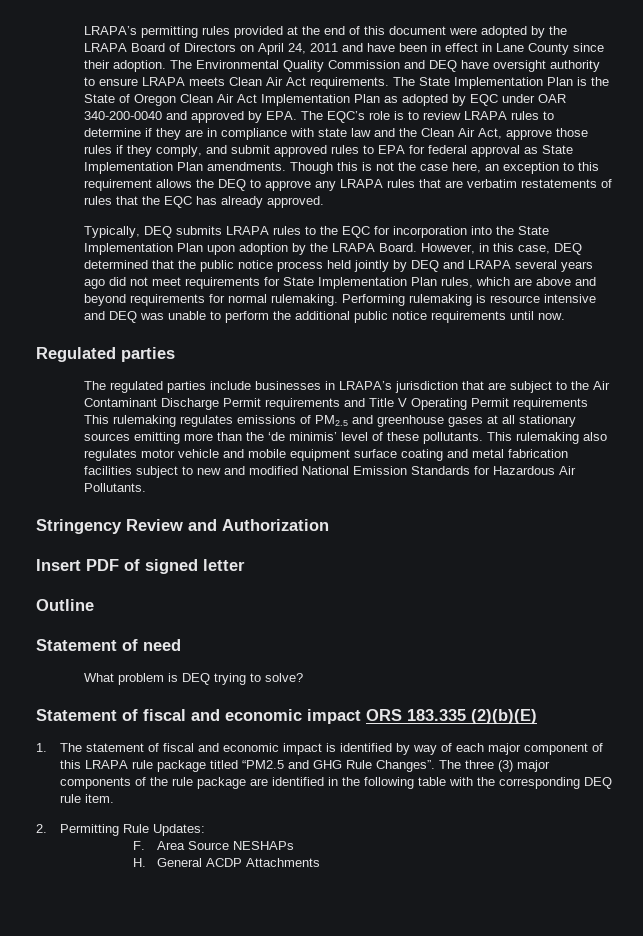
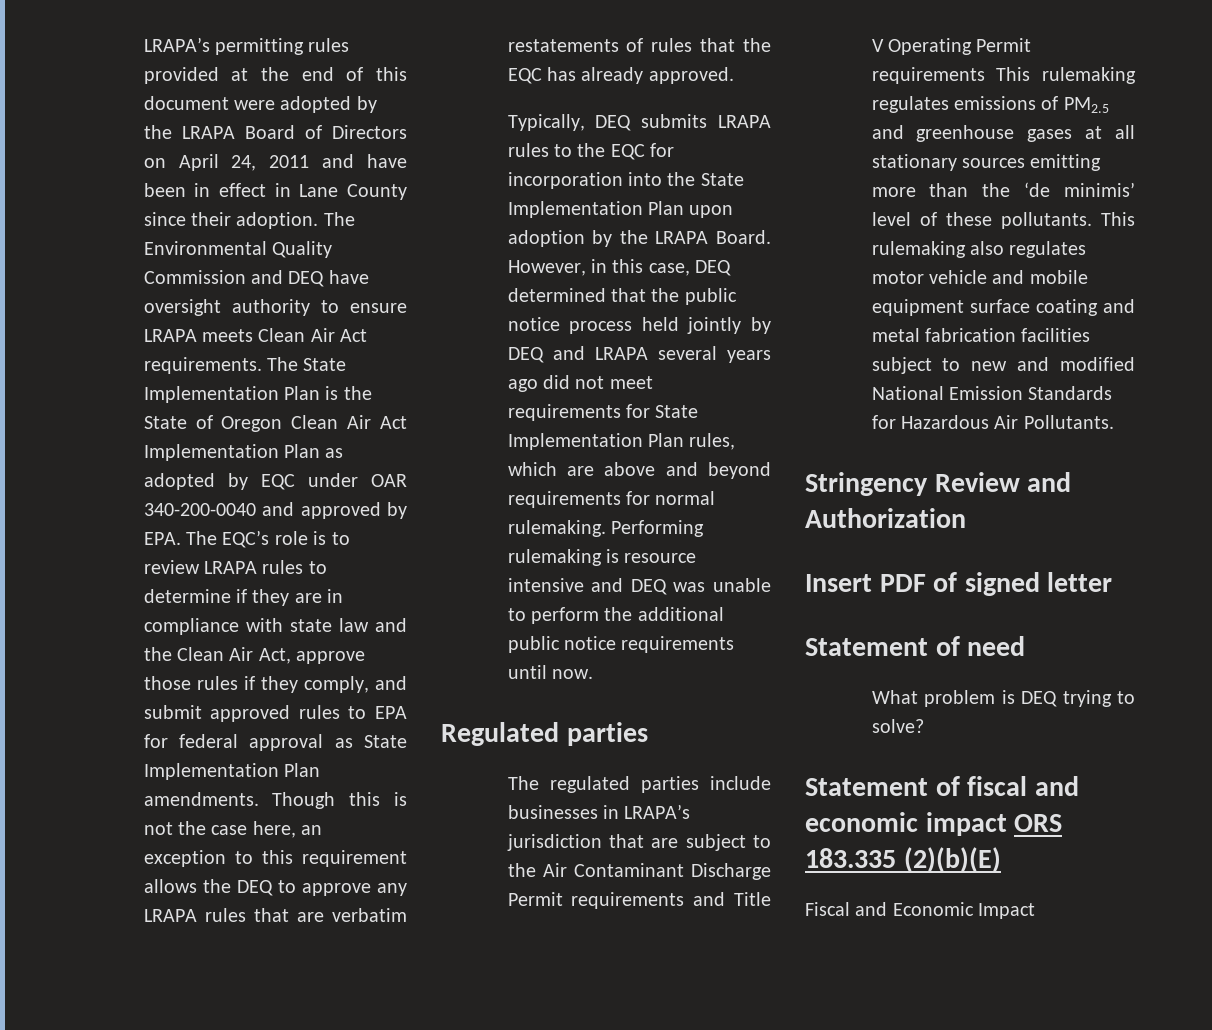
[36,599,94,611] // Outline -> (1113, 582) none
[36,743,604,755] [60,760,551,772] [60,777,613,789] [60,794,115,803] [36,824,206,836] [132,841,294,850] [132,858,320,867] 1. The statement of fiscal and economic impact is identified by way of each major component of this LRAPA rule package titled “PM2.5 and GHG Rule Changes”. The three (3) major components of the rule package are identified in the following table with the corresponding DEQ rule item. // 2. Permitting Rule Updates: // F. Area Source NESHAPs // H. General ACDP Attachments -> [805,902,1036,919] Fiscal and Economic Impact

